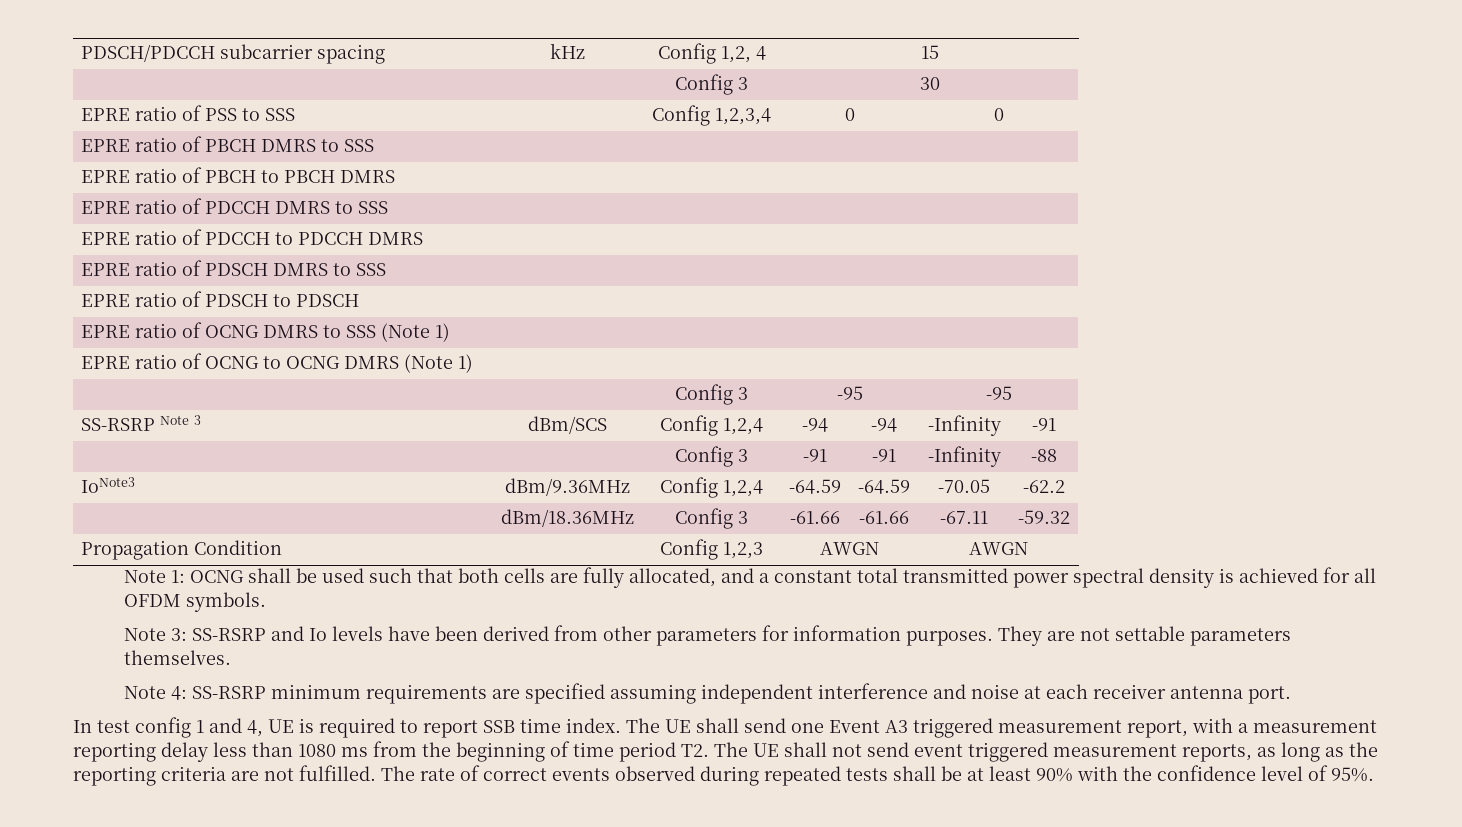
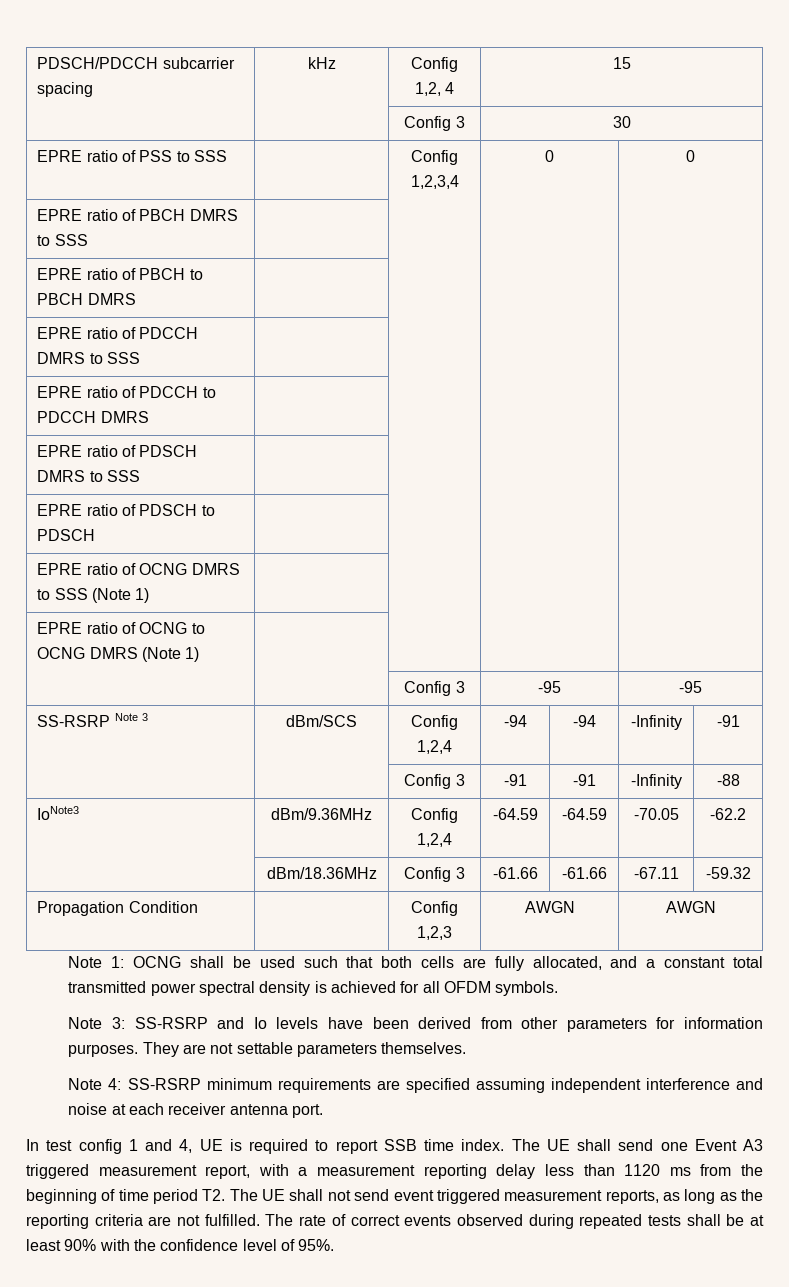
[298,744,336,757] 1080 -> [624,1164,661,1176] 1120

